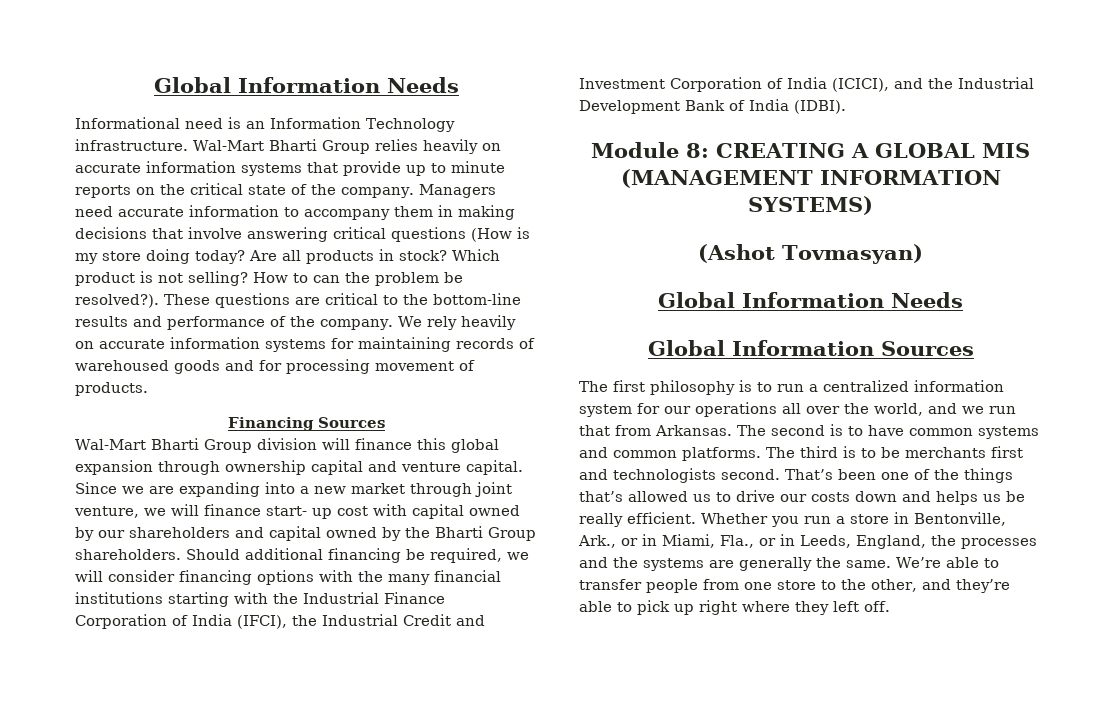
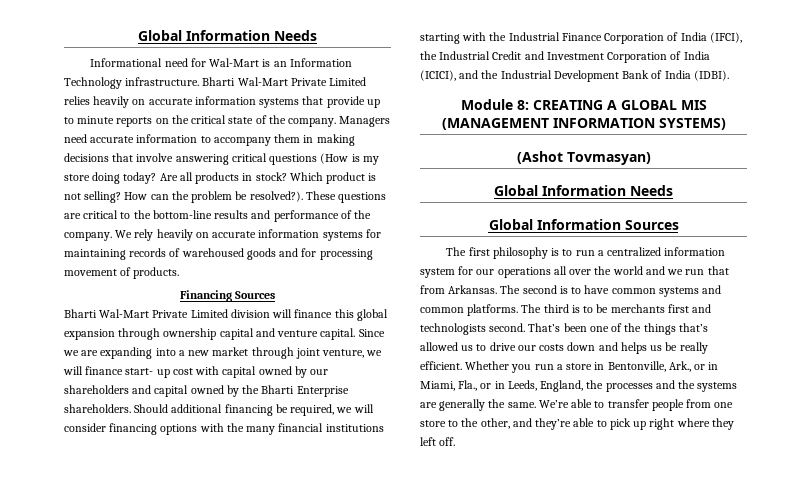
(223, 123) none -> [190,58,260,67] for Wal-Mart
[193,139,370,154] Wal-Mart Bharti Group -> [202,77,367,86] Bharti Wal-Mart Private Limited
[293,273,308,283] to -> (148, 196) none
[75,438,252,453] Wal-Mart Bharti Group -> [64,309,228,318] Bharti Wal-Mart Private Limited
[488,527,536,541] Group -> [296,386,349,397] Enterprise
[874,403,923,416] world, -> [612,266,643,275] world

